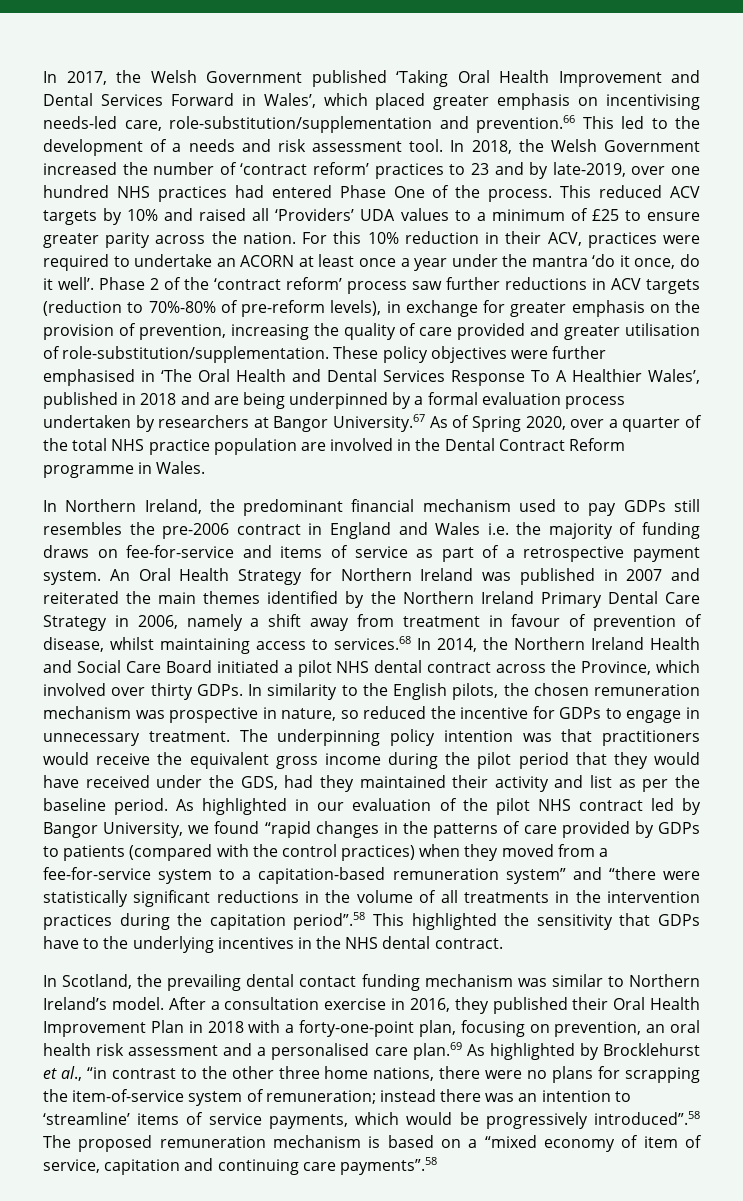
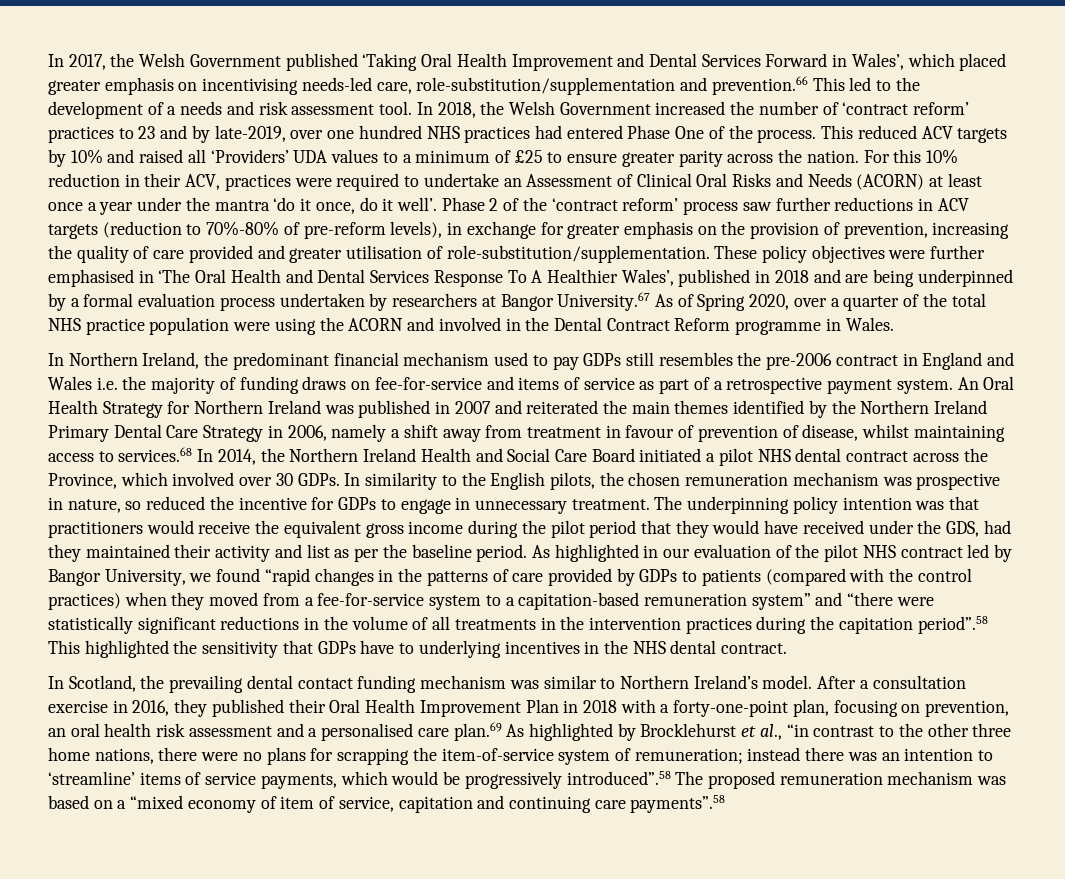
[240,255,295,267] ACORN -> [526,173,925,190] Assessment of Clinical Oral Risks and Needs (ACORN)
[300,442,326,451] are -> [233,317,435,335] were using the ACORN and
[150,683,193,700] thirty -> [275,473,293,486] 30
[103,936,129,949] the -> (415, 648) none
[368,1136,381,1148] is -> [977,776,1007,785] was

